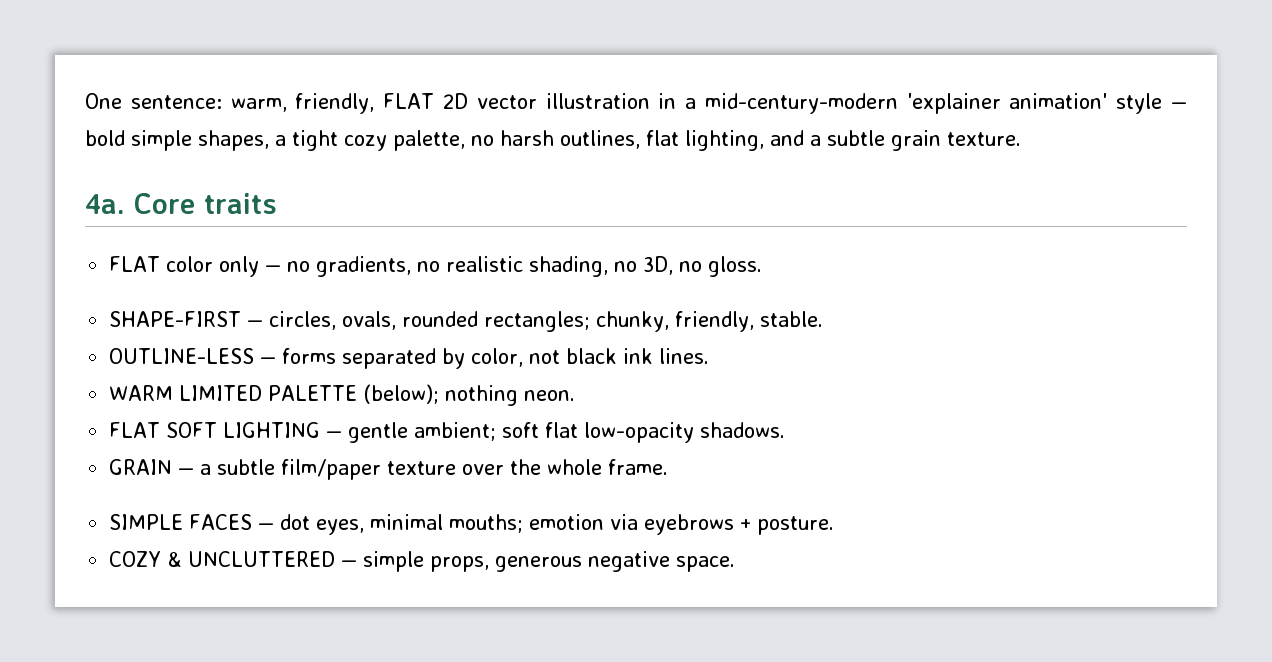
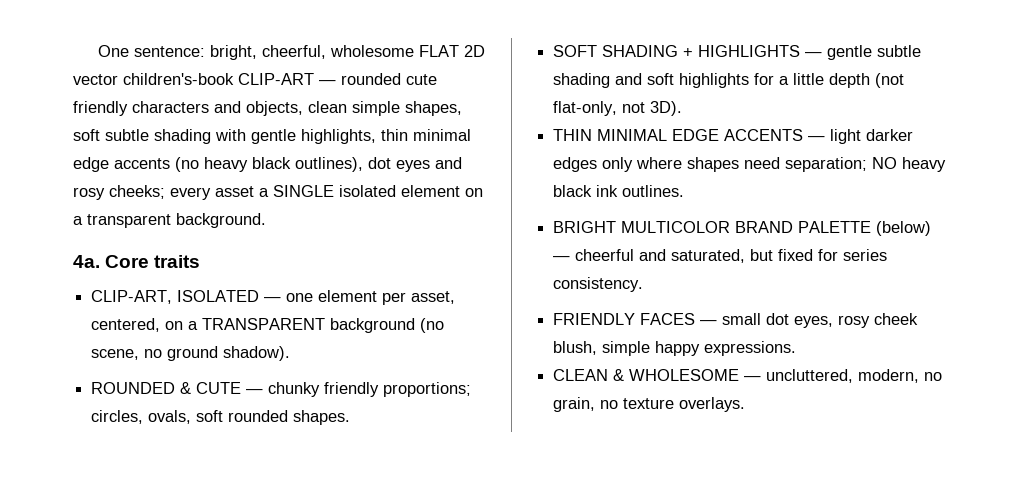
[230,93,1187,114] [85,130,1021,151] [85,193,277,214] [109,256,763,277] [109,311,824,332] [109,348,710,369] [109,384,576,406] [109,422,786,443] [109,459,669,480] [109,514,184,530] warm, friendly, FLAT 2D vector illustration in a mid-century-modern 'explainer animation' style — bold simple shapes, a tight cozy palette, no harsh outlines, flat lighting, and a subtle grain texture. // 4a. Core traits // FLAT color only — no gradients, no realistic shading, no 3D, no gloss. // SHAPE-FIRST — circles, ovals, rounded rectangles; chunky, friendly, stable. // OUTLINE-LESS — forms separated by color, not black ink lines. // WARM LIMITED PALETTE (below); nothing neon. // FLAT SOFT LIGHTING — gentle ambient; soft flat low-opacity shadows. // GRAIN — a subtle film/paper texture over the whole frame. // SIMPLE -> [209,45,485,60] [73,73,437,85] [73,101,462,116] [73,129,471,144] [73,157,462,172] [73,185,483,200] [73,213,266,228] [73,255,201,268] [91,290,456,305] [91,318,445,333] [91,346,291,361] [91,382,472,397] [91,410,351,425] [553,45,922,60] [553,73,905,88] [553,101,683,116] [553,129,914,144] [553,157,947,172] [553,185,685,197] [553,221,932,236] [553,249,888,263] [553,277,644,292] [553,313,636,325] bright, cheerful, wholesome FLAT 2D vector children's-book CLIP-ART — rounded cute friendly characters and objects, clean simple shapes, soft subtle shading with gentle highlights, thin minimal edge accents (no heavy black outlines), dot eyes and rosy cheeks; every asset a SINGLE isolated element on a transparent background. // 4a. Core traits // CLIP-ART, ISOLATED — one element per asset, centered, on a TRANSPARENT background (no scene, no ground shadow). // ROUNDED & CUTE — chunky friendly proportions; circles, ovals, soft rounded shapes. // SOFT SHADING + HIGHLIGHTS — gentle subtle shading and soft highlights for a little depth (not flat-only, not 3D). // THIN MINIMAL EDGE ACCENTS — light darker edges only where shapes need separation; NO heavy black ink outlines. // BRIGHT MULTICOLOR BRAND PALETTE (below) — cheerful and saturated, but fixed for series consistency. // FRIENDLY
(275, 526) none -> [722,313,762,325] small
[370,514,835,535] [109,551,736,572] minimal mouths; emotion via eyebrows + posture. // COZY & UNCLUTTERED — simple props, generous negative space. -> [838,313,919,328] [553,341,797,356] [553,369,943,383] [553,397,746,412] rosy cheek blush, simple happy expressions. // CLEAN & WHOLESOME — uncluttered, modern, no grain, no texture overlays.

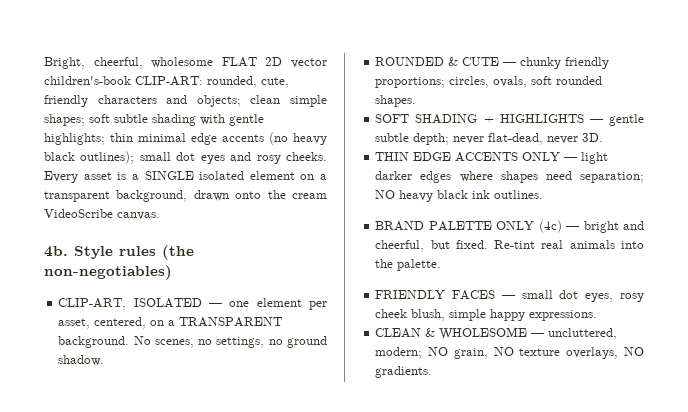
[97,45,257,60] One sentence: bright, -> [44,57,85,69] Bright,
[238,73,437,85] CLIP-ART — rounded cute -> [135,76,289,88] CLIP-ART: rounded, cute,
[246,101,303,116] objects, -> [196,95,241,107] objects;
[405,101,462,116] shapes, -> [44,114,85,126] shapes;
[301,129,376,144] highlights, -> [44,133,105,145] highlights;
[295,157,363,172] outlines), -> [80,151,171,164] outlines); small
[109,185,254,200] cheeks; every asset -> [285,152,327,161] [44,171,127,183] cheeks. Every asset is
[176,213,266,228] [73,255,201,268] background. // 4a. Core traits -> [116,190,327,202] [44,209,160,220] [44,245,194,260] [44,265,172,280] background, drawn onto the cream VideoScribe canvas. // 4b. Style rules (the non-negotiables)
[330,318,445,333] [91,349,140,360] background (no scene, -> [58,336,265,348] background. No scenes, no settings,
[223,346,291,361] shadow). -> [58,355,105,366] shadow.
[553,73,905,88] [553,101,683,116] shading and soft highlights for a little depth (not flat-only, not 3D). -> [413,133,604,145] depth; never flat-dead, never 3D.
[597,129,668,141] MINIMAL -> (410, 156) none
(804, 135) none -> [522,152,561,161] ONLY
[602,157,634,172] only -> (452, 177) none
[553,221,932,236] [553,249,888,263] [553,277,644,292] BRIGHT MULTICOLOR BRAND PALETTE (below) — cheerful and saturated, but fixed for series consistency. -> [375,220,644,233] [375,240,644,252] [375,259,442,271] BRAND PALETTE ONLY (4c) — bright and cheerful, but fixed. Re-tint real animals into the palette.
[858,369,943,383] [553,397,746,412] modern, no grain, no texture overlays. -> [375,347,644,359] [375,366,433,378] modern; NO grain, NO texture overlays, NO gradients.

